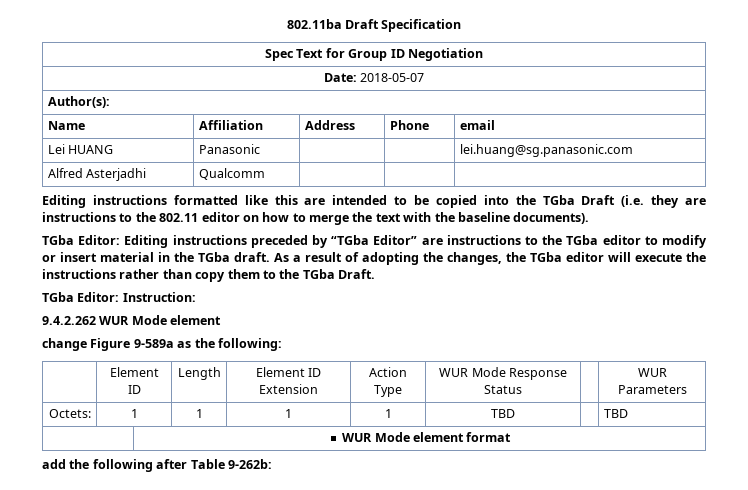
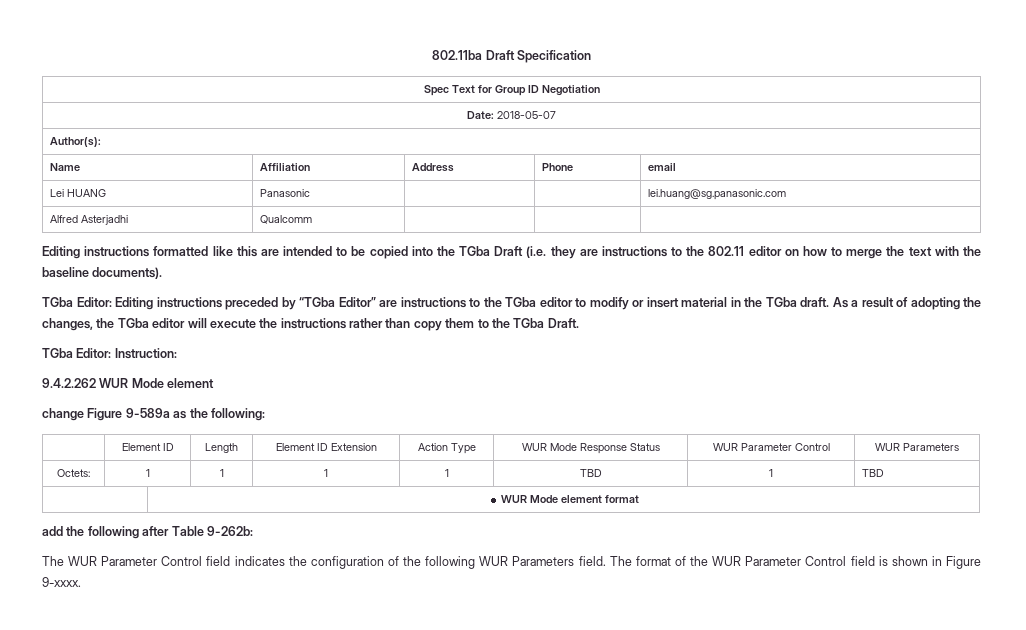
(522, 389) none -> [712,443,830,451] WUR Parameter Control
(515, 413) none -> [769,469,773,477] 1
(272, 464) none -> [42,556,982,569] [42,577,81,587] // The WUR Parameter Control field indicates the configuration of the following WUR Parameters field. The format of the WUR Parameter Control field is shown in Figure 9-xxxx.

